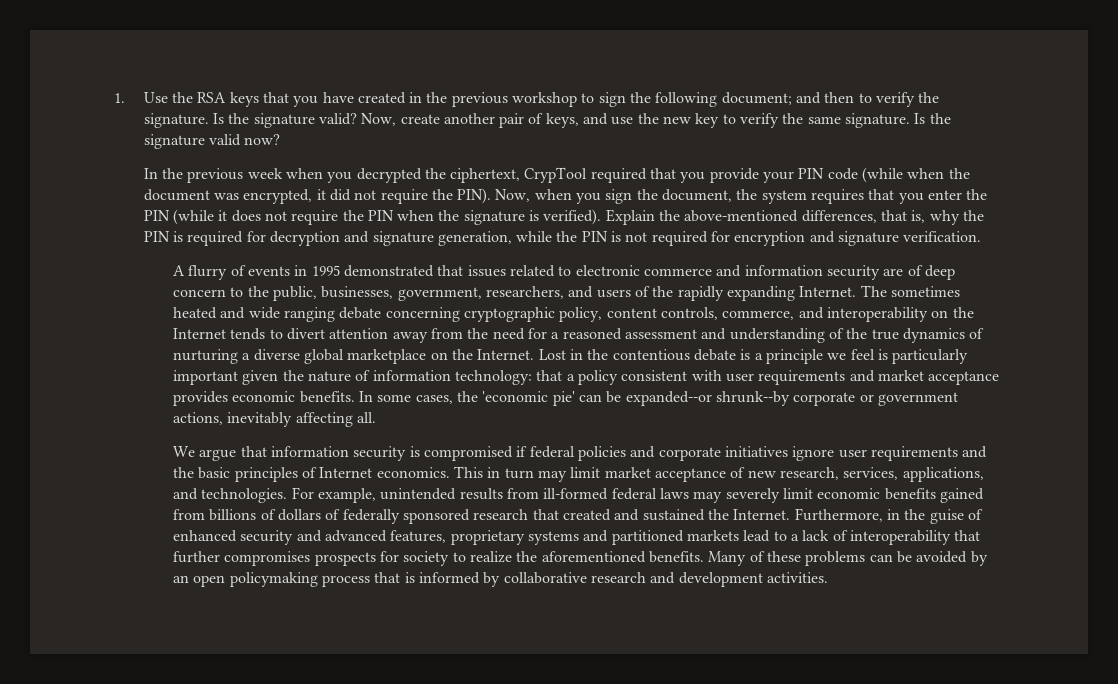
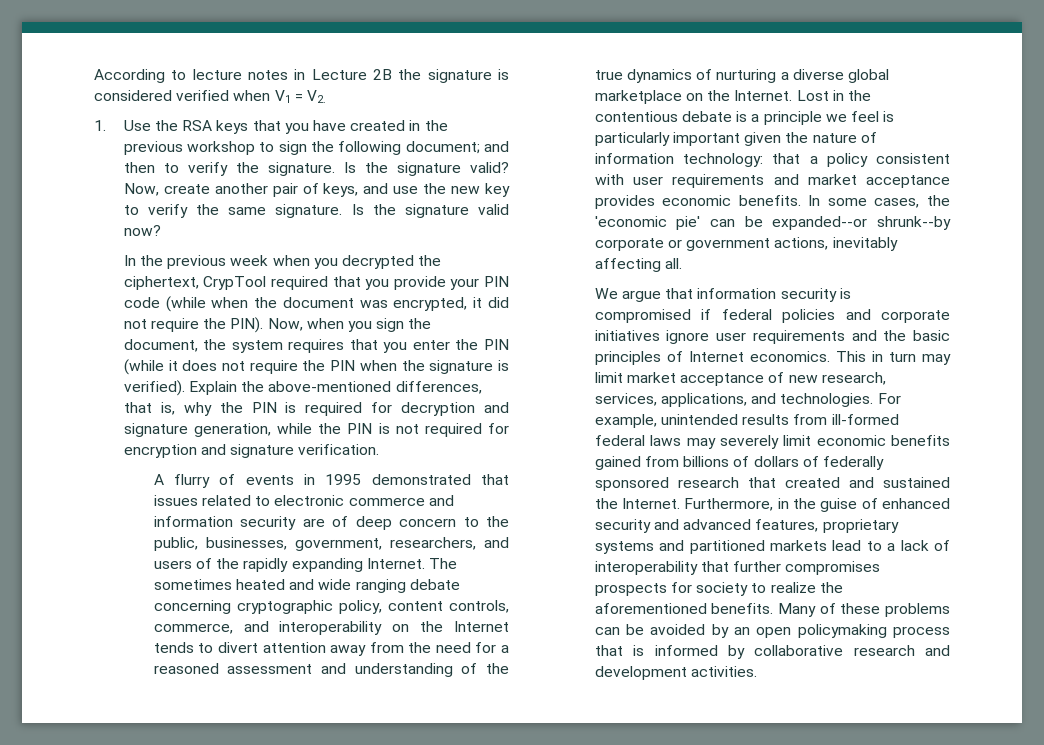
(114, 98) none -> [94,69,509,83] [94,90,326,103] According to lecture notes in Lecture 2B the signature is considered verified when V1 = V2. //

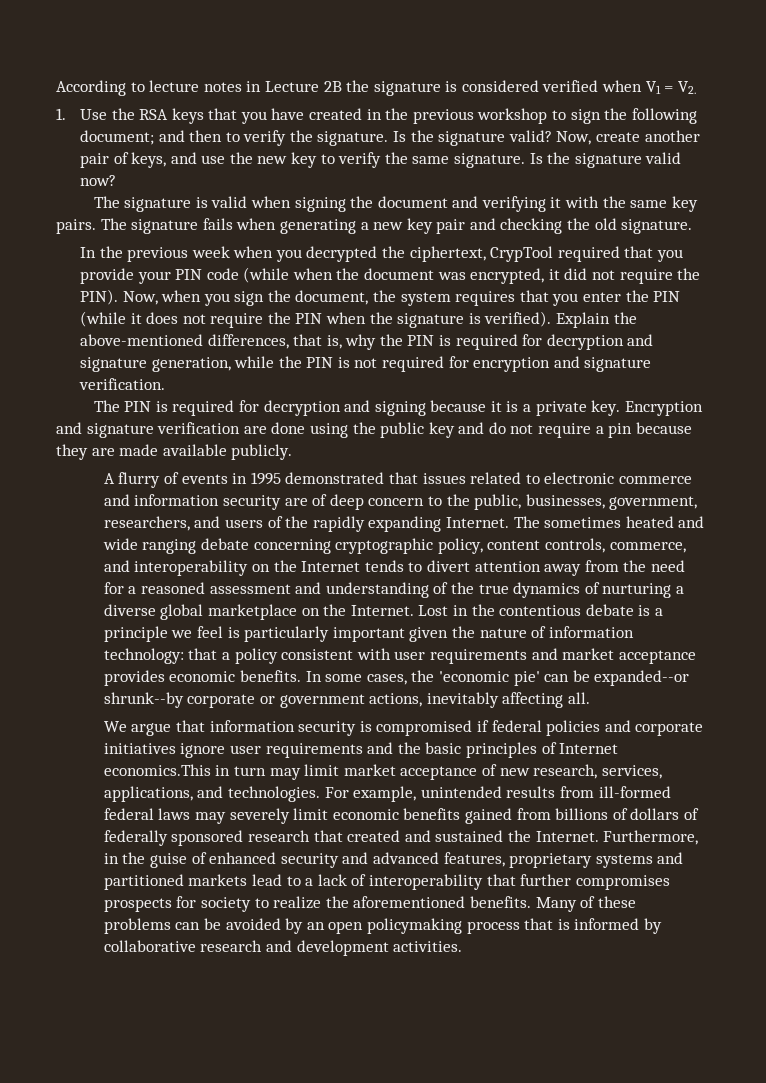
(161, 230) none -> [93,196,698,212] [56,218,693,234] // The signature is valid when signing the document and verifying it with the same key pairs. The signature fails when generating a new key pair and checking the old signature.
(380, 449) none -> [93,400,703,416] [56,422,692,438] [56,444,293,460] // The PIN is required for decryption and signing because it is a private key. Encryption and signature verification are done using the public key and do not require a pin because they are made available publicly.
[749,351,866,362] economics. This -> [103,764,211,776] economics.This

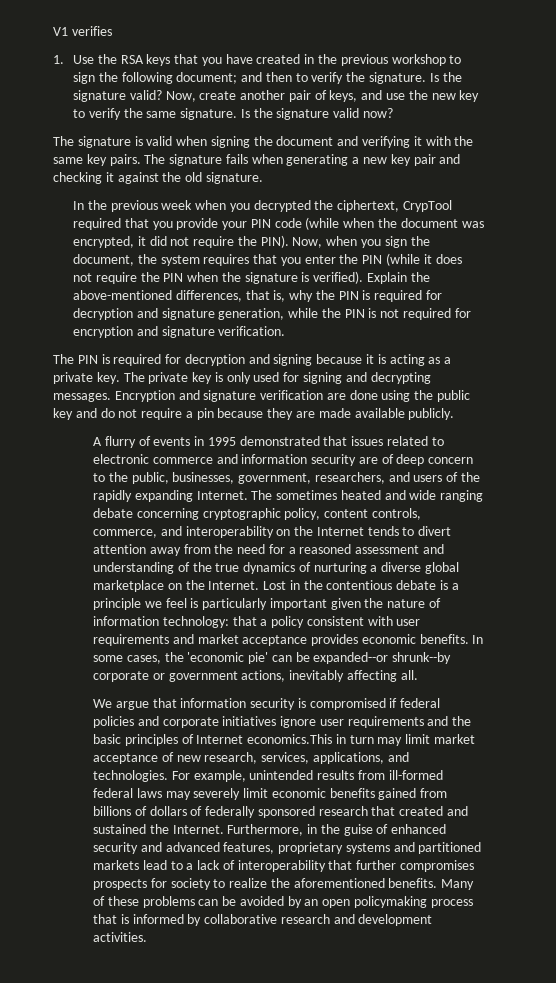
[56,80,696,96] According to lecture notes in Lecture 2B the signature is considered verified when V1 = V2. -> [53,26,112,36] V1 verifies
(563, 226) none -> [105,172,159,184] it against
(519, 406) none -> [389,354,441,366] acting as
(621, 408) none -> [123,372,431,384] [53,393,111,402] The private key is only used for signing and decrypting messages.

